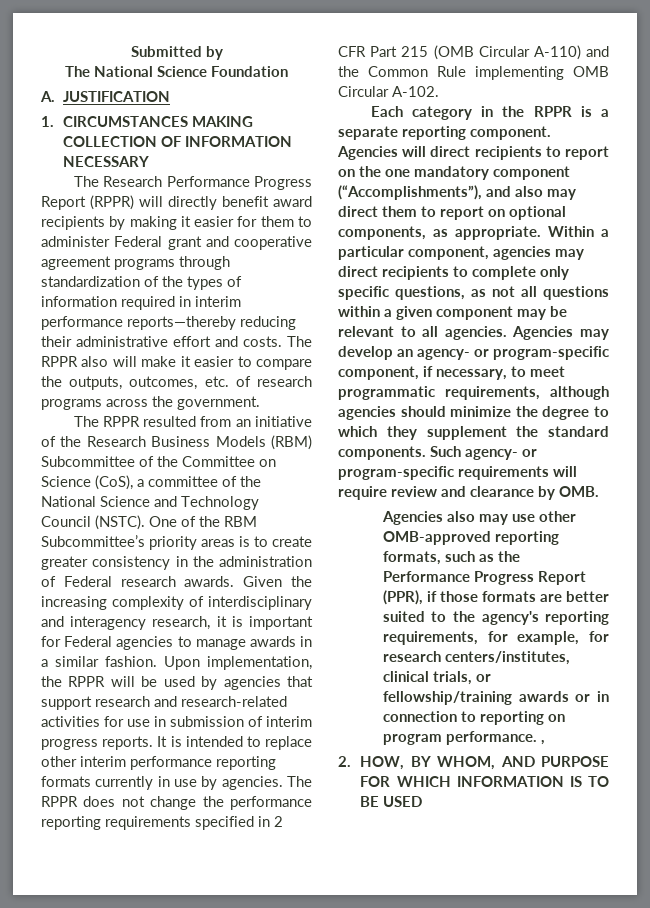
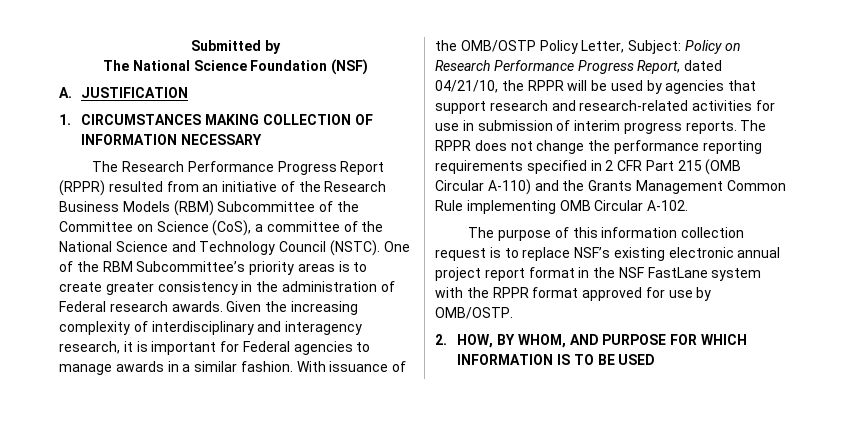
(288, 71) none -> [331,59,369,75] (NSF)
[139,196,312,210] [41,216,312,230] [41,236,312,250] [41,256,230,270] [41,276,242,290] [41,296,241,310] [41,316,296,330] [41,336,312,347] [41,356,312,370] [41,376,312,390] [41,396,260,410] [73,416,140,427] will directly benefit award recipients by making it easier for them to administer Federal grant and cooperative agreement programs through standardization of the types of information required in interim performance reports—thereby reducing their administrative effort and costs. The RPPR also will make it easier to compare the outputs, outcomes, etc. of research programs across the government. // The RPPR -> (105, 188) none
[164,656,312,670] Upon implementation, -> [296,361,407,372] [435,40,741,54] [435,60,723,74] [435,80,498,93] With issuance of the OMB/OSTP Policy Letter, Subject: Policy on Research Performance Progress Report, dated 04/21/10,
[157,736,312,750] [41,756,276,770] [41,776,283,790] It is intended to replace other interim performance reporting formats currently in use by agencies. -> (737, 127) none
(359, 71) none -> [588,180,723,194] Grants Management
[370,106,609,120] [338,126,551,140] [337,146,609,160] [338,166,570,180] [338,185,576,200] [338,206,566,220] [338,226,609,240] [338,246,584,260] [338,266,569,280] [338,286,609,300] [338,306,567,320] [338,326,609,340] [338,346,609,360] [338,366,565,380] [338,386,609,400] [338,406,609,420] [338,426,609,440] [338,446,537,460] [338,466,577,480] [338,486,599,500] [381,511,576,525] [382,531,559,545] [382,551,520,565] [382,571,586,585] [382,590,609,605] [382,611,609,625] [382,631,609,645] [382,651,570,665] [382,671,491,685] [382,691,609,705] [382,711,565,725] [382,731,545,745] Each category in the RPPR is a separate reporting component. Agencies will direct recipients to report on the one mandatory component (“Accomplishments”), and also may direct them to report on optional components, as appropriate. Within a particular component, agencies may direct recipients to complete only specific questions, as not all questions within a given component may be relevant to all agencies. Agencies may develop an agency- or program-specific component, if necessary, to meet programmatic requirements, although agencies should minimize the degree to which they supplement the standard components. Such agency- or program-specific requirements will require review and clearance by OMB. // Agencies also may use other OMB-approved reporting formats, such as the Performance Progress Report (PPR), if those formats are better suited to the agency's reporting requirements, for example, for research centers/institutes, clinical trials, or fellowship/training awards or in connection to reporting on program performance. , -> [468,227,745,241] [435,247,781,261] [435,267,762,281] [435,287,712,301] [435,307,513,319] The purpose of this information collection request is to replace NSF’s existing electronic annual project report format in the NSF FastLane system with the RPPR format approved for use by OMB/OSTP.

